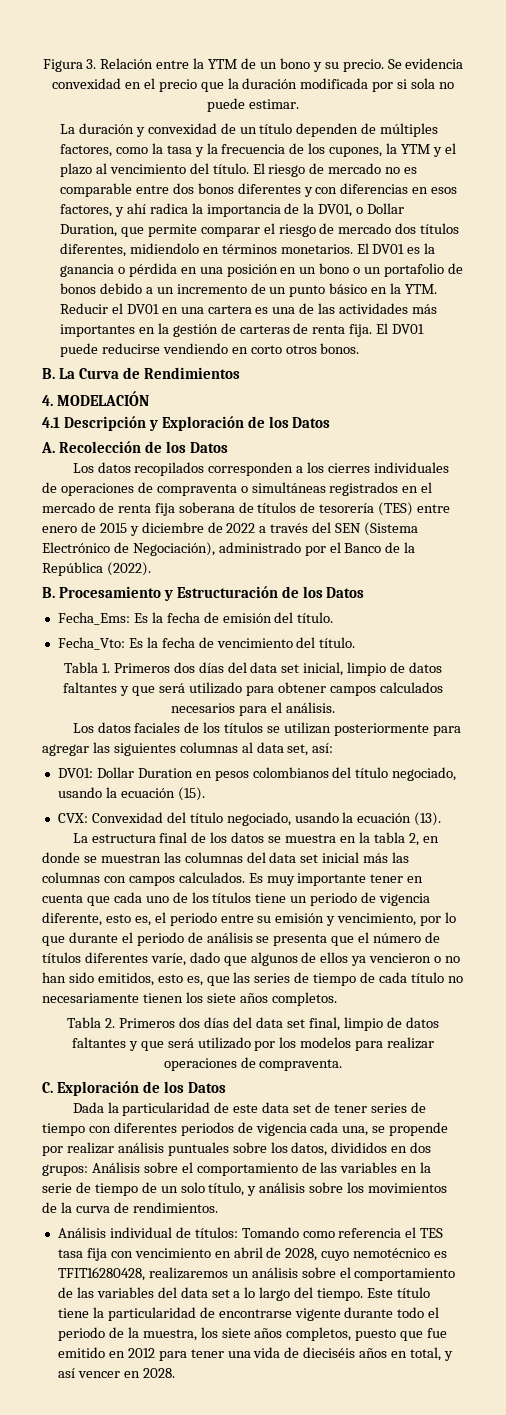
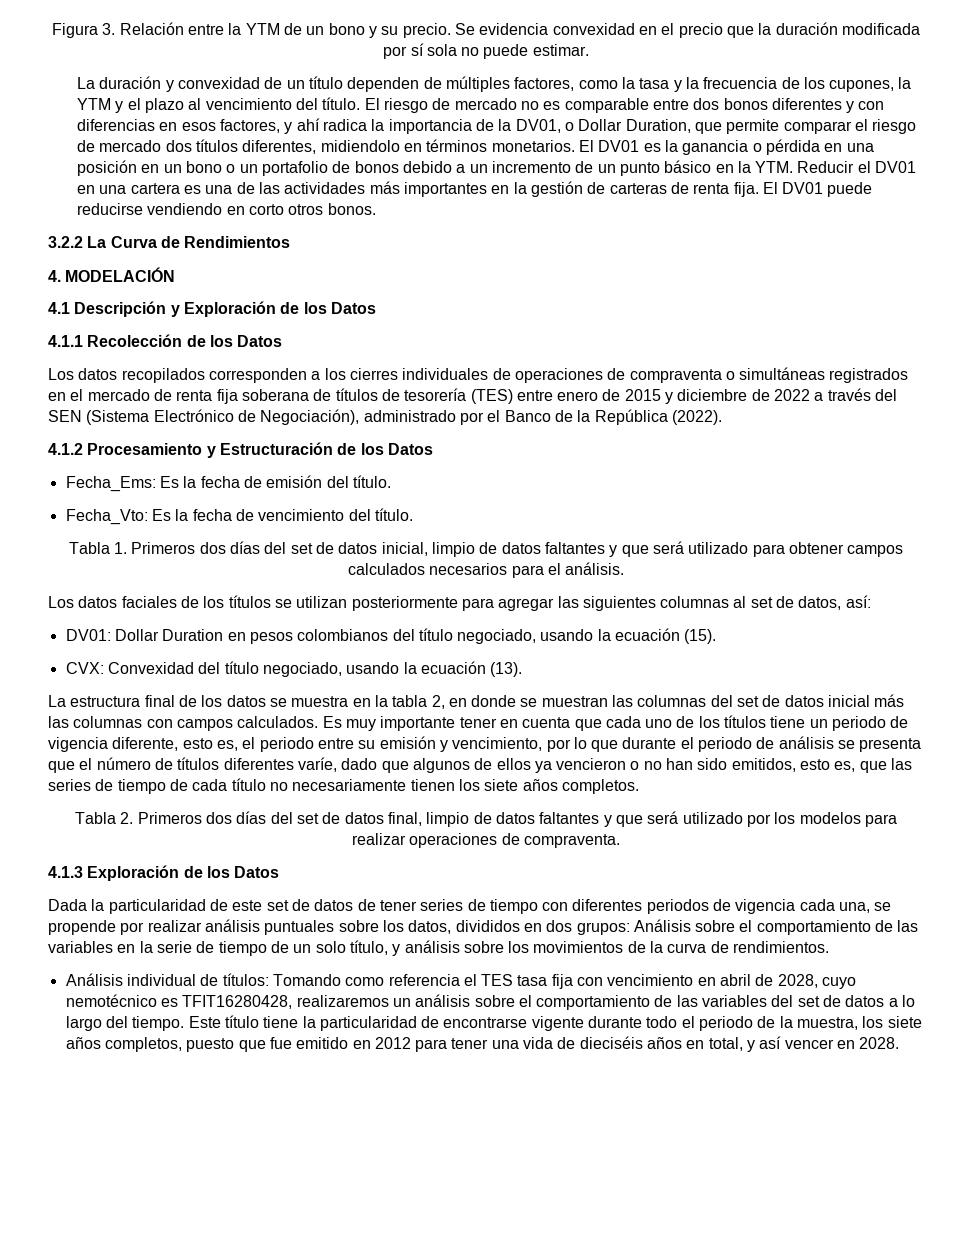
[397,79,408,89] si -> [410,43,424,56] sí
[42,368,55,379] B. -> [48,236,83,248] 3.2.2
[41,442,55,453] A. -> [48,335,83,347] 4.1.1
[42,587,55,598] B. -> [48,443,83,455] 4.1.2
[250,662,300,673] data set -> [290,542,378,554] set de datos
[256,742,309,756] data set, -> [750,596,842,610] set de datos,
[269,852,319,863] data set -> [737,695,824,707] set de datos
[255,1017,305,1028] data set -> [297,812,384,824] set de datos
[42,1082,53,1093] C. -> [48,866,83,878] 4.1.3
[262,1102,331,1113] data set de -> [266,899,376,911] set de datos de
[180,1287,230,1298] data set -> [797,995,885,1007] set de datos

